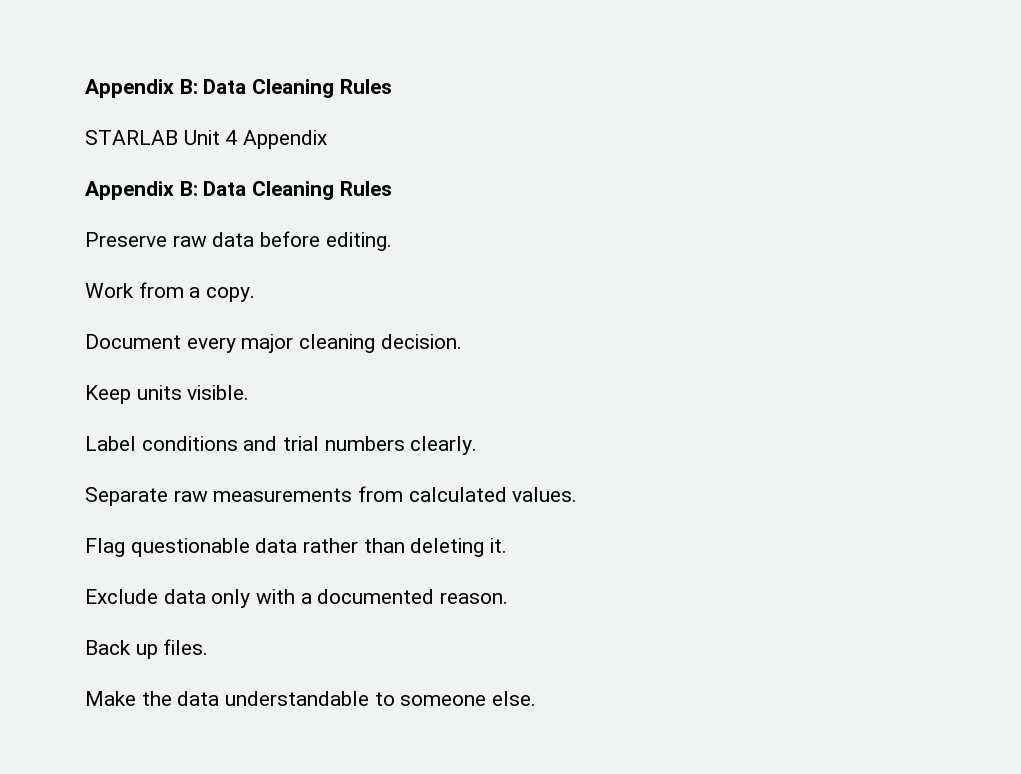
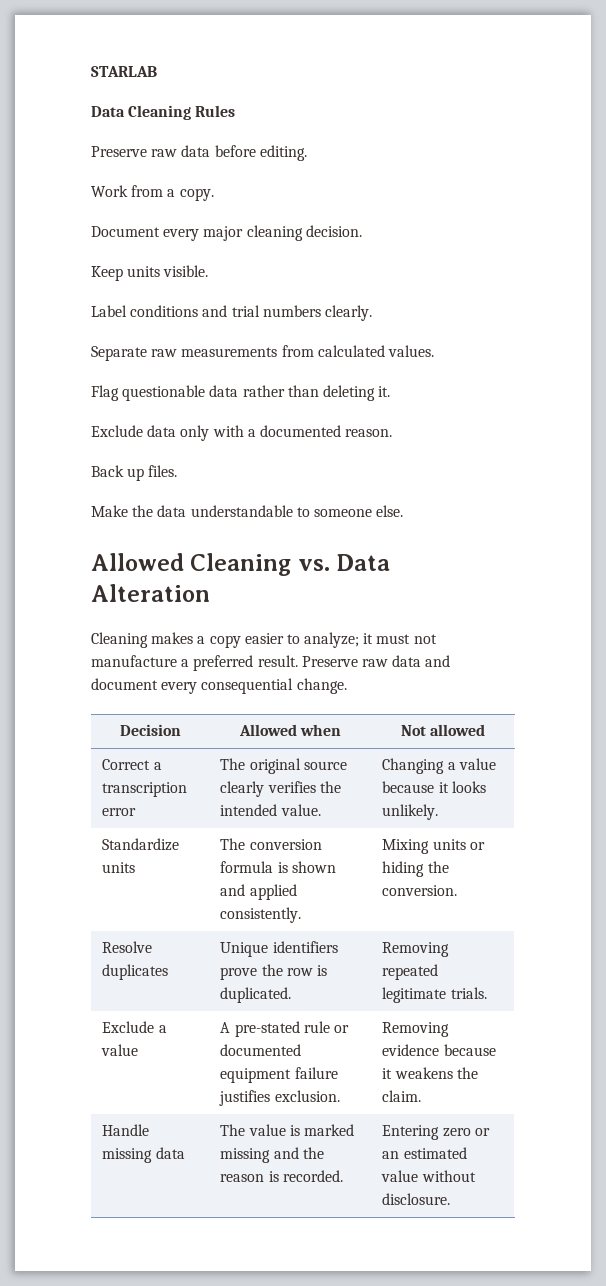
[85,79,392,98] [85,130,328,149] [85,181,198,200] Appendix B: Data Cleaning Rules // STARLAB Unit 4 Appendix // Appendix B: -> [91,66,157,77] STARLAB //
(537, 698) none -> [91,553,391,576] [91,584,210,602] [91,632,437,648] [91,655,451,671] [91,678,347,694] [120,724,181,736] [238,724,342,736] [400,724,486,736] [102,759,162,770] [102,782,188,797] [102,808,137,816] [220,758,347,774] [220,781,341,797] [220,804,321,816] [382,758,496,774] [382,781,486,793] [382,804,439,820] [102,838,180,851] [102,862,136,873] [220,838,322,850] [220,861,336,873] [220,884,297,900] [220,907,302,923] [382,839,485,854] [382,861,449,877] [382,885,458,896] [102,941,153,953] [102,964,169,980] [220,941,338,957] [220,964,327,980] [220,987,292,1003] [382,942,450,957] [382,964,439,980] [382,987,487,1003] [102,1021,167,1033] [101,1044,139,1056] [220,1021,349,1037] [220,1044,302,1056] [220,1067,338,1083] [219,1090,340,1106] [382,1022,450,1037] [382,1044,496,1056] [382,1067,478,1079] [382,1090,422,1102] [102,1124,150,1136] [102,1147,185,1163] [220,1124,354,1136] [220,1147,324,1163] [220,1170,343,1182] [382,1125,490,1140] [382,1147,467,1159] [381,1170,476,1182] [382,1193,451,1205] // Allowed Cleaning vs. Data Alteration // Cleaning makes a copy easier to analyze; it must not manufacture a preferred result. Preserve raw data and document every consequential change. // Decision | Allowed when | Not allowed // Correct a transcription error | The original source clearly verifies the intended value. | Changing a value because it looks unlikely. // Standardize units | The conversion formula is shown and applied consistently. | Mixing units or hiding the conversion. // Resolve duplicates | Unique identifiers prove the row is duplicated. | Removing repeated legitimate trials. // Exclude a value | A pre-stated rule or documented equipment failure justifies exclusion. | Removing evidence because it weakens the claim. // Handle missing data | The value is marked missing and the reason is recorded. | Entering zero or an estimated value without disclosure.

